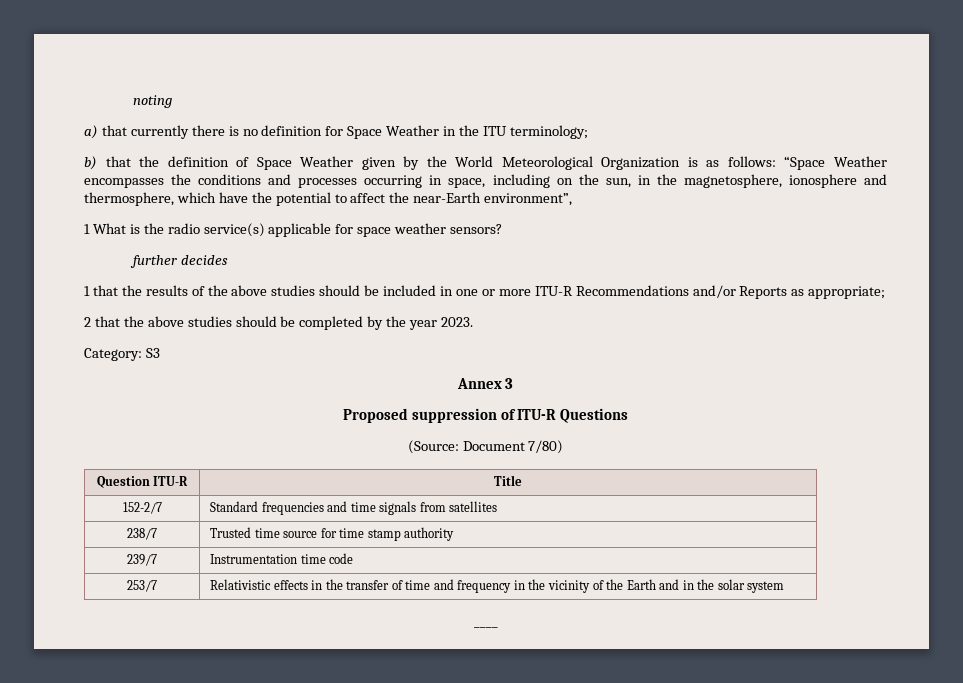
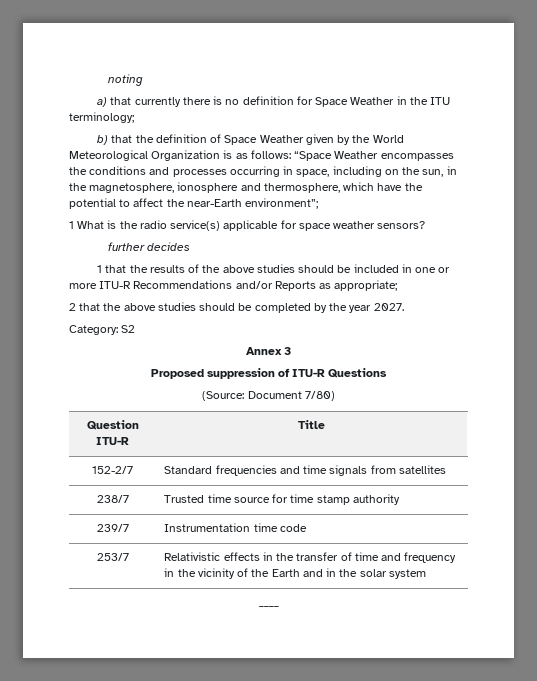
[484,193,573,206] environment”, -> [245,198,319,209] environment”;
[441,317,474,327] 2023. -> [373,303,404,311] 2027.
[145,348,160,358] S3 -> [121,325,136,333] S2

